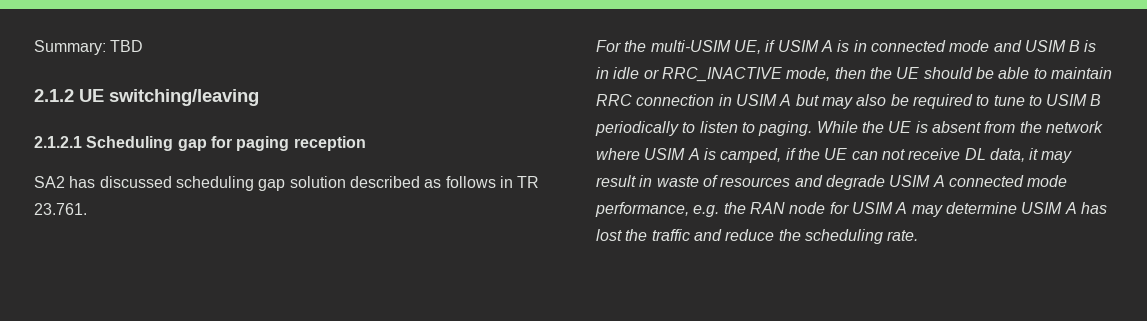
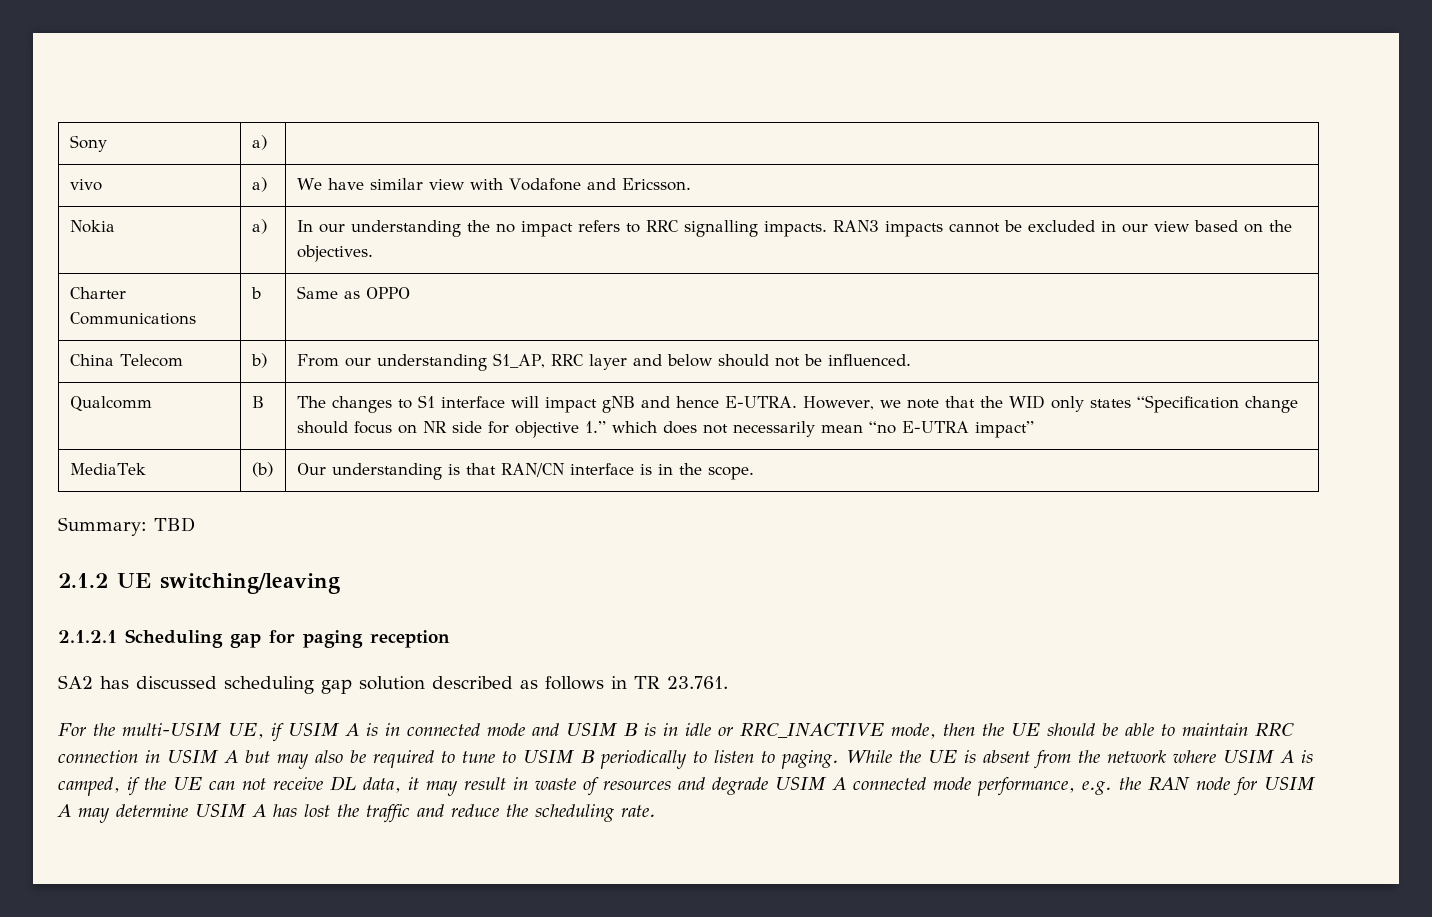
(34, 47) none -> [69,135,107,152] [251,135,267,150] [69,179,102,191] [251,177,267,192] [296,178,691,191] [69,220,115,233] [251,219,267,234] [296,220,1292,237] [296,245,373,262] [69,287,126,299] [69,312,196,325] [250,287,261,299] [296,286,410,299] [69,354,183,367] [250,353,267,368] [296,353,911,371] [69,396,152,411] [251,396,264,408] [296,395,1298,413] [296,421,1034,438] [69,463,146,475] [251,462,273,477] [296,463,754,480] Sony | a) | // vivo | a) | We have similar view with Vodafone and Ericsson. // Nokia | a) | In our understanding the no impact refers to RRC signalling impacts. RAN3 impacts cannot be excluded in our view based on the objectives. // Charter Communications | b | Same as OPPO // China Telecom | b) | From our understanding S1_AP, RRC layer and below should not be influenced. // Qualcomm | B | The changes to S1 interface will impact gNB and hence E-UTRA. However, we note that the WID only states “Specification change should focus on NR side for objective 1.” which does not necessarily mean “no E-UTRA impact” // MediaTek | (b) | Our understanding is that RAN/CN interface is in the scope. //

